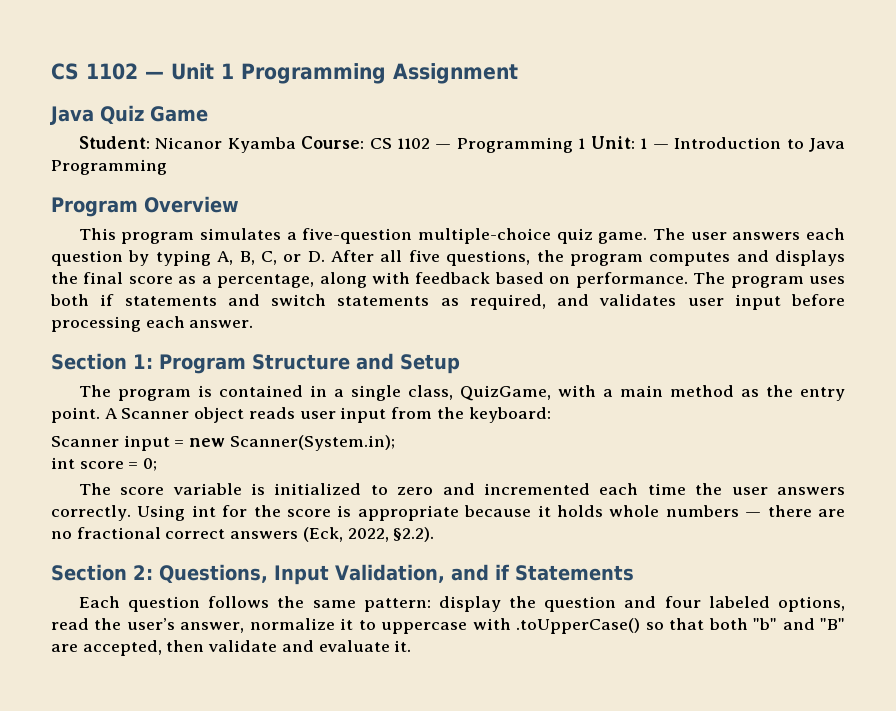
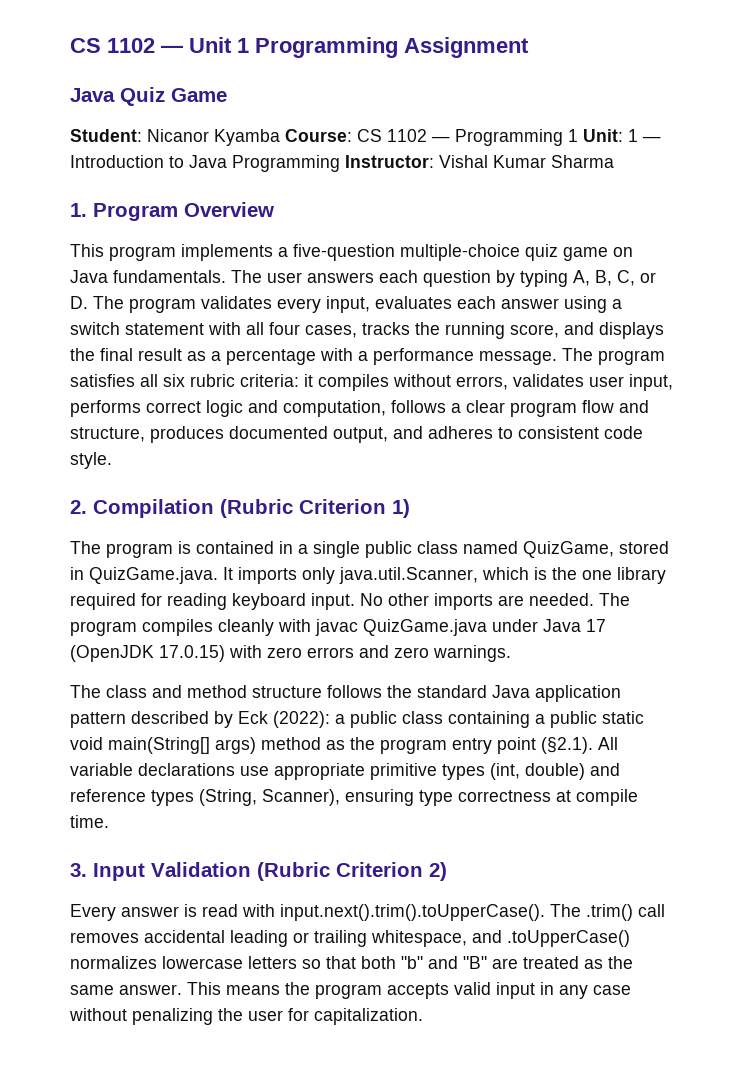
(167, 167) // -> [345,155,614,168] [70,203,87,217] Instructor: Vishal Kumar Sharma // 1.
[200,228,282,240] simulates -> [181,244,273,261] implements
[598,232,648,244] game. -> [563,247,633,261] [70,270,226,283] game on Java fundamentals.
[331,250,731,266] After all five questions, the program computes -> [93,296,622,313] [70,322,559,339] The program validates every input, evaluates each answer using a switch statement with all four cases, tracks the running score,
[128,276,173,284] score -> [138,348,182,361] result
[217,272,846,288] [50,294,845,310] [51,316,254,332] [51,353,460,374] percentage, along with feedback based on performance. The program uses both if statements and switch statements as required, and validates user input before processing each answer. // Section 1: Program Structure and Setup -> [226,348,665,365] [70,374,673,391] [70,400,649,417] [70,426,643,443] [70,452,112,469] [70,499,410,518] percentage with a performance message. The program satisfies all six rubric criteria: it compiles without errors, validates user input, performs correct logic and computation, follows a clear program flow and structure, produces documented output, and adheres to consistent code style. // 2. Compilation (Rubric Criterion 1)
[407,385,845,401] [51,407,551,423] [51,435,395,451] [51,457,158,471] [78,483,846,495] [51,505,845,521] [51,527,435,542] [51,564,634,585] [78,596,845,612] [51,618,641,634] class, QuizGame, with a main method as the entry point. A Scanner object reads user input from the keyboard: // Scanner input = new Scanner(System.in); // int score = 0; // The score variable is initialized to zero and incremented each time the user answers correctly. Using int for the score is appropriate because it holds whole numbers — there are no fractional correct answers (Eck, 2022, §2.2). // Section 2: Questions, Input Validation, and if Statements // Each question follows the same pattern: display the question and four labeled options, read the user’s answer, normalize it to uppercase with .toUpperCase() -> [365,541,669,558] [70,567,666,584] [70,593,630,610] [70,619,606,636] [70,645,511,662] [70,685,621,702] [70,711,644,728] [70,737,618,754] [70,763,620,780] [70,789,638,806] [70,815,109,828] [70,862,447,881] [70,904,665,921] [70,930,630,947] [70,956,297,969] public class named QuizGame, stored in QuizGame.java. It imports only java.util.Scanner, which is the one library required for reading keyboard input. No other imports are needed. The program compiles cleanly with javac QuizGame.java under Java 17 (OpenJDK 17.0.15) with zero errors and zero warnings. // The class and method structure follows the standard Java application pattern described by Eck (2022): a public class containing a public static void main(String[] args) method as the program entry point (§2.1). All variable declarations use appropriate primitive types (int, double) and reference types (String, Scanner), ensuring type correctness at compile time. // 3. Input Validation (Rubric Criterion 2) // Every answer is read with input.next().trim().toUpperCase(). The .trim() call removes accidental leading or trailing whitespace, and .toUpperCase() normalizes lowercase letters
[82,640,412,656] accepted, then validate and evaluate it. -> [523,956,633,969] [70,982,631,999] [69,1008,423,1025] treated as the same answer. This means the program accepts valid input in any case without penalizing the user for capitalization.

